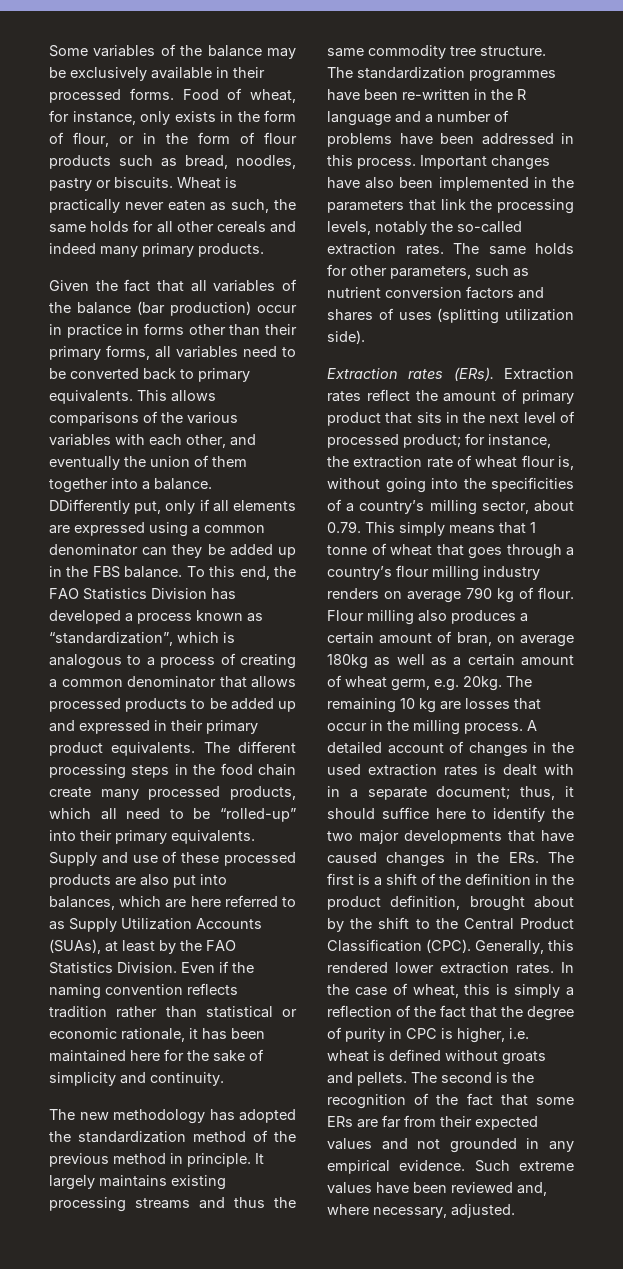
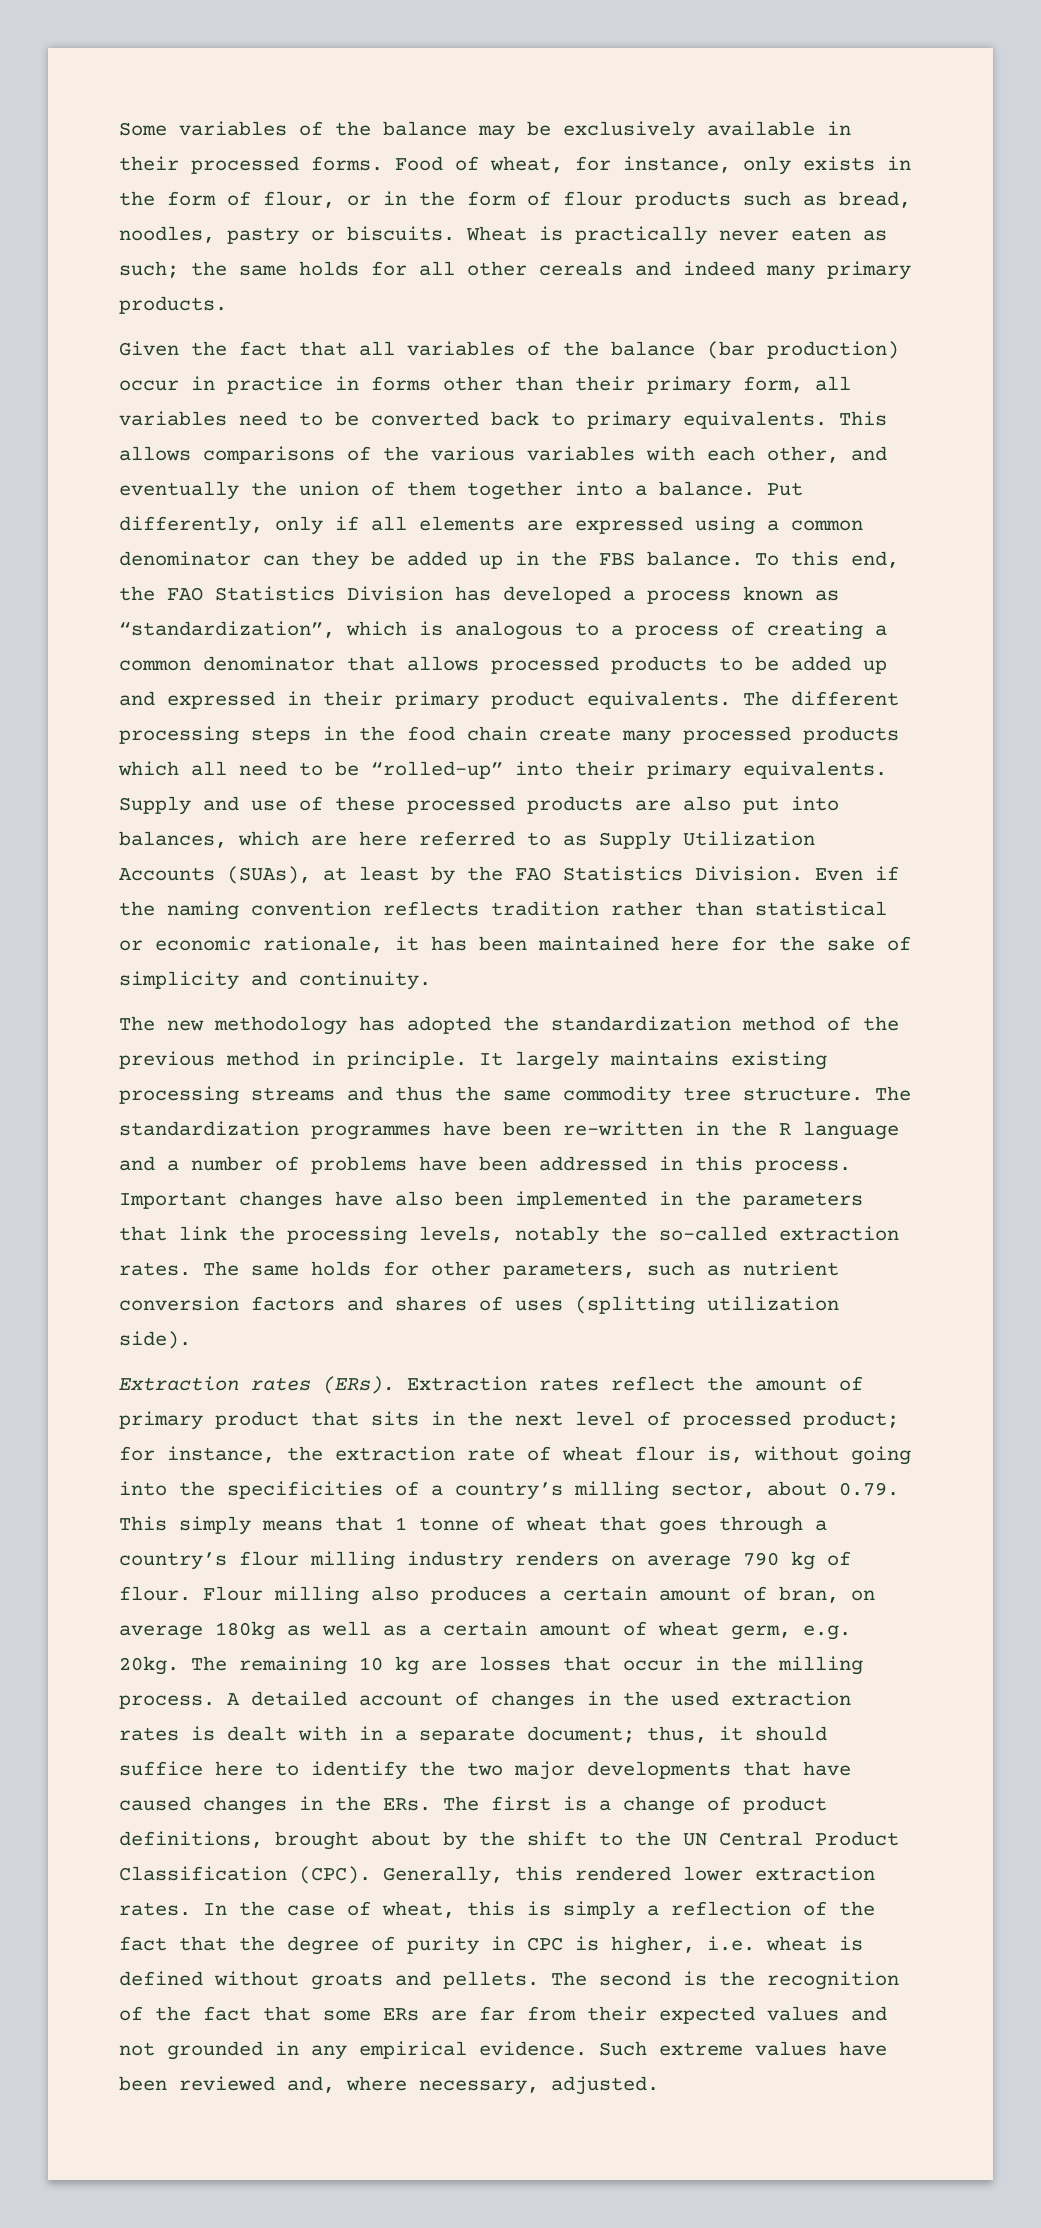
[231,199,270,213] such, -> [119,261,179,278] such;
[106,345,150,360] forms, -> [743,376,803,393] form,
[49,499,162,514] DDifferently put, -> [767,482,803,496] [119,516,263,535] Put differently,
[230,786,296,800] products, -> [803,726,899,744] products
[386,873,574,885] [327,895,461,910] shift of the definition in the product definition, -> [623,1796,827,1815] [119,1831,263,1848] change of product definitions,
(458, 923) none -> [683,1833,707,1846] UN

